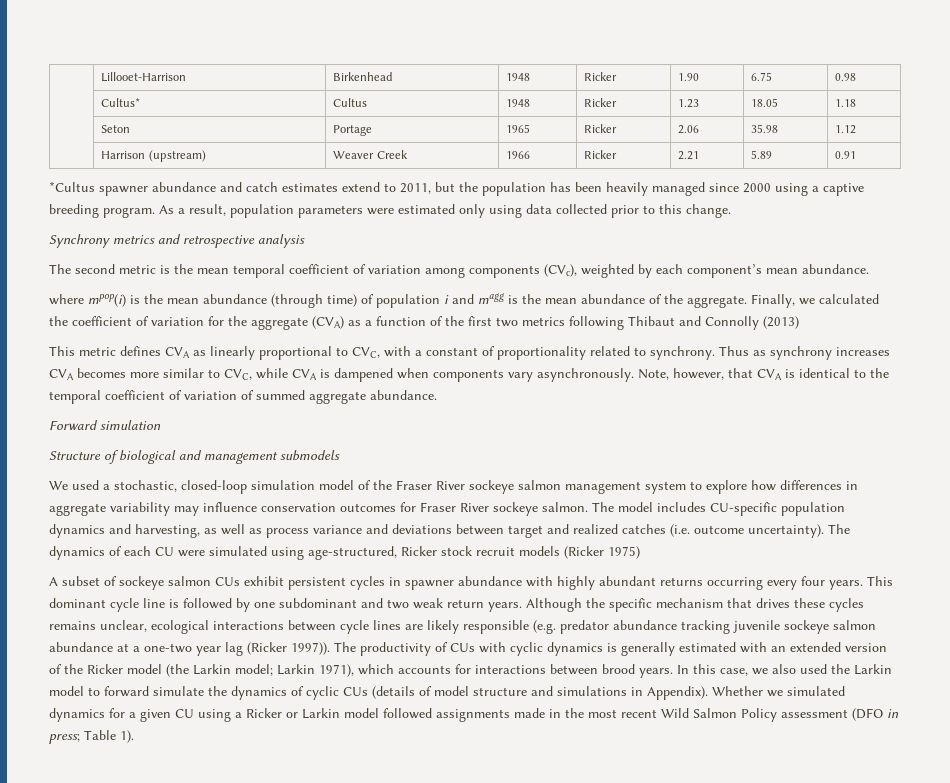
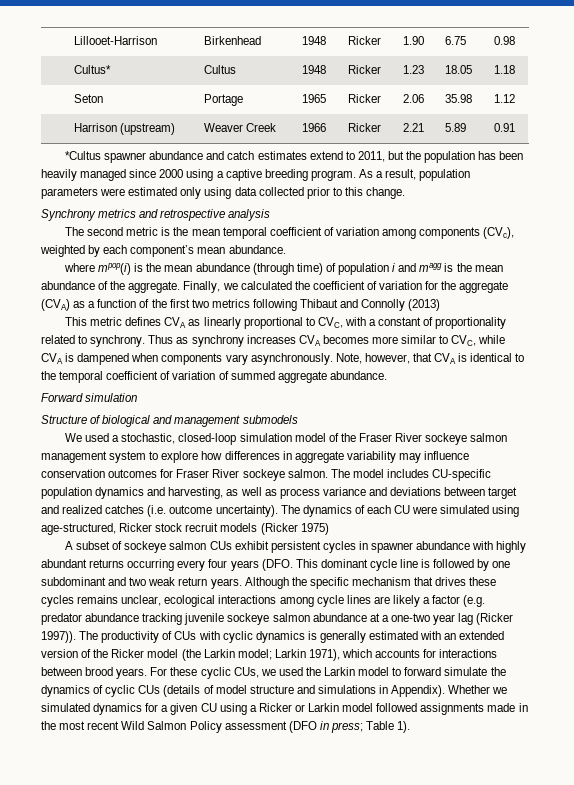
[829,580,863,590] years. -> [230,559,293,571] years (DFO.
[288,620,336,631] between -> [279,597,314,607] among
[463,620,529,634] responsible -> [423,595,461,604] a factor
[677,664,796,676] In this case, we also -> [150,667,276,679] For these cyclic CUs, we

